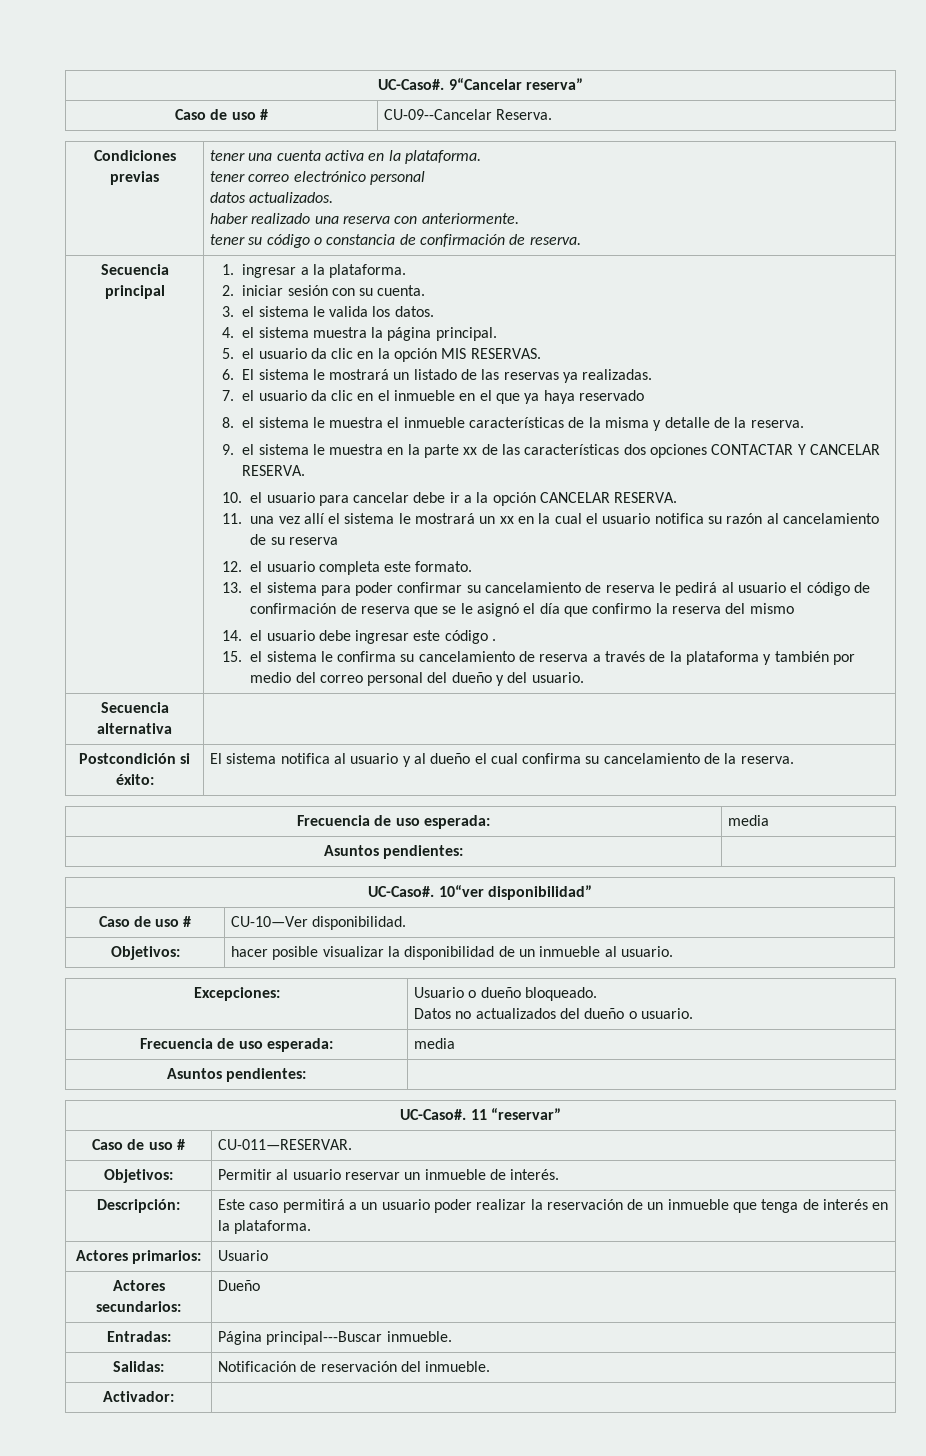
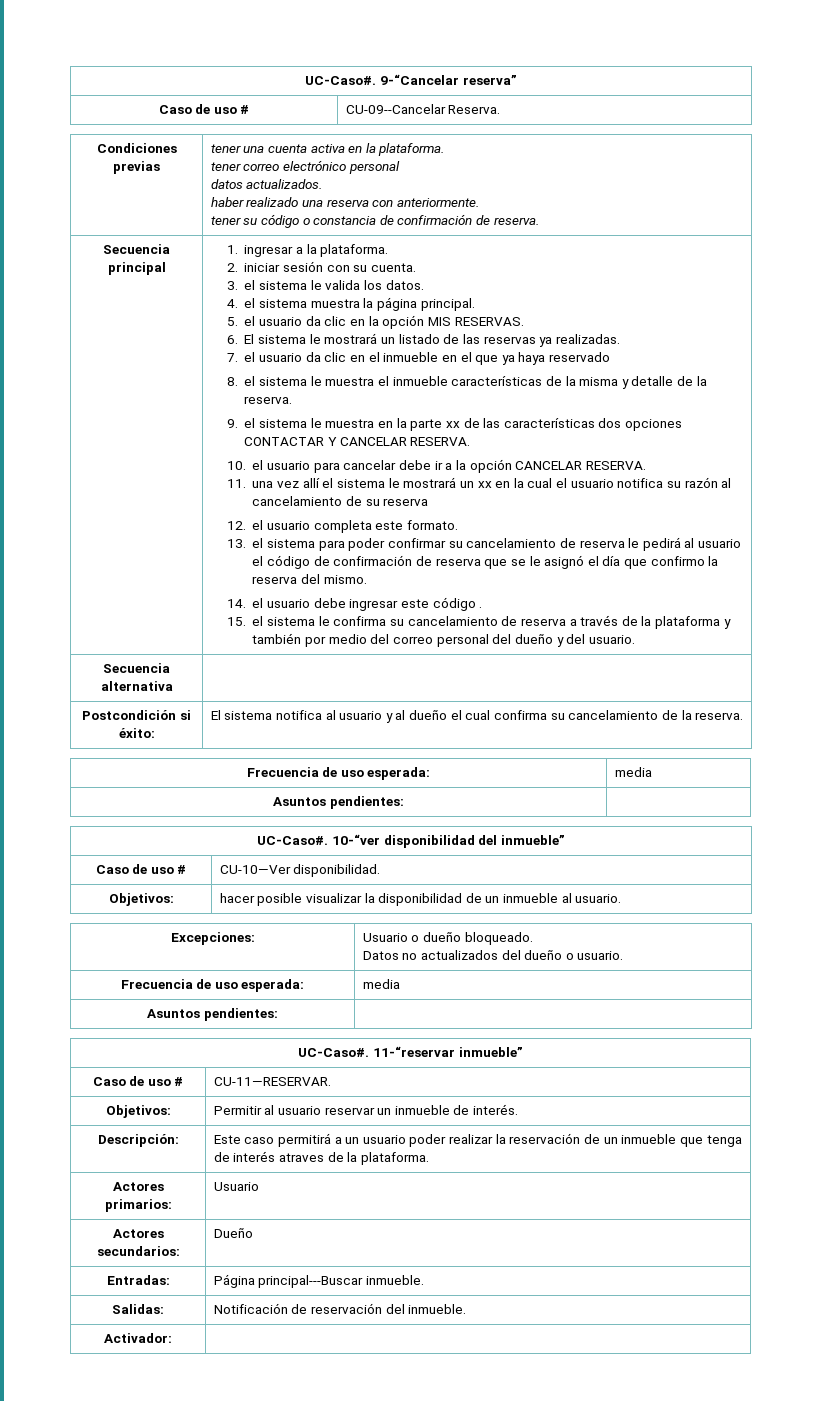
[378,78,522,90] UC-Caso#. 9“Cancelar -> [305,74,459,85] UC-Caso#. 9-“Cancelar
[749,603,794,614] mismo -> [323,575,367,584] mismo.
[438,885,592,900] 10“ver disponibilidad” -> [331,834,565,848] 10-“ver disponibilidad del inmueble”
[470,1108,561,1120] [92,1139,185,1150] [217,1139,352,1150] 11 “reservar” // Caso de uso # | CU-011—RESERVAR. -> [373,1046,523,1057] [92,1076,184,1086] [213,1077,331,1086] 11-“reservar inmueble” // Caso de uso # | CU-11—RESERVAR.
[872,1202,889,1210] en -> [278,1152,344,1162] atraves de

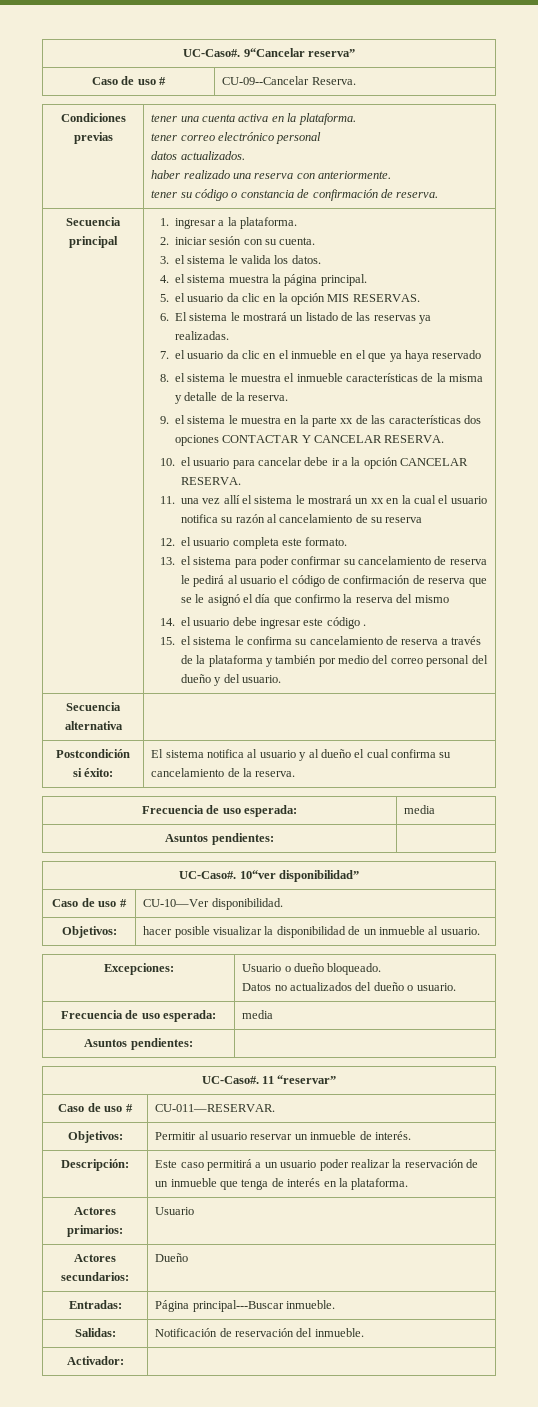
[305,74,459,85] UC-Caso#. 9-“Cancelar -> [183,48,305,57] UC-Caso#. 9“Cancelar
[323,575,367,584] mismo. -> [414,595,449,603] mismo
[331,834,565,848] 10-“ver disponibilidad del inmueble” -> [239,870,359,882] 10“ver disponibilidad”
[373,1046,523,1057] [92,1076,184,1086] [213,1077,331,1086] 11-“reservar inmueble” // Caso de uso # | CU-11—RESERVAR. -> [262,1075,337,1084] [58,1103,133,1112] [155,1104,276,1112] 11 “reservar” // Caso de uso # | CU-011—RESERVAR.
[278,1152,344,1162] atraves de -> [323,1181,337,1187] en

